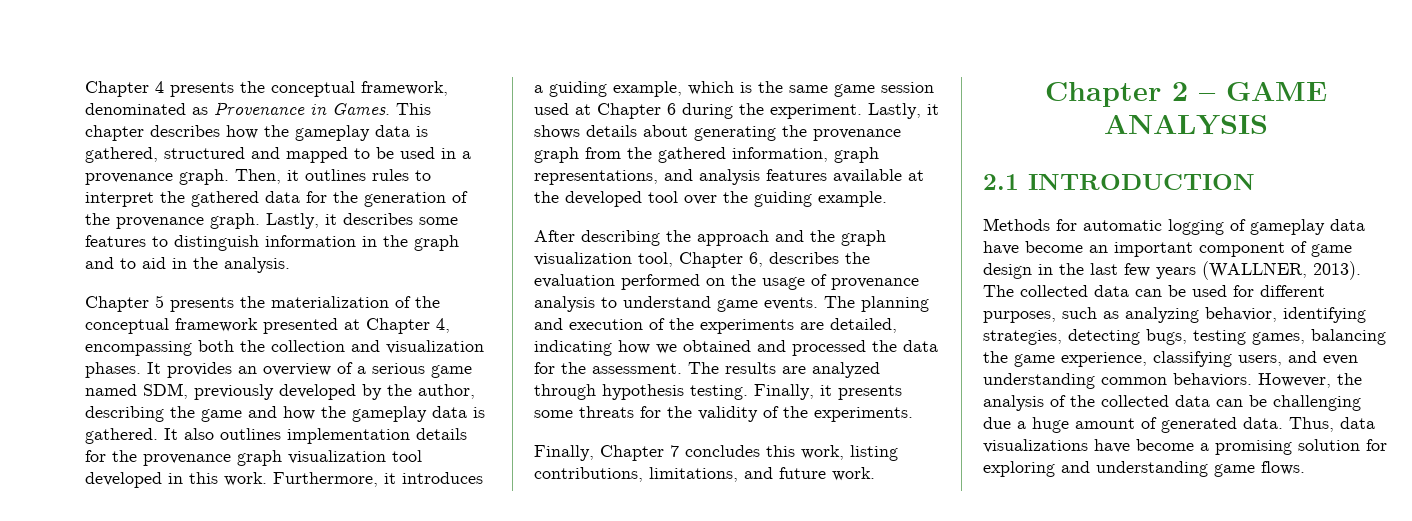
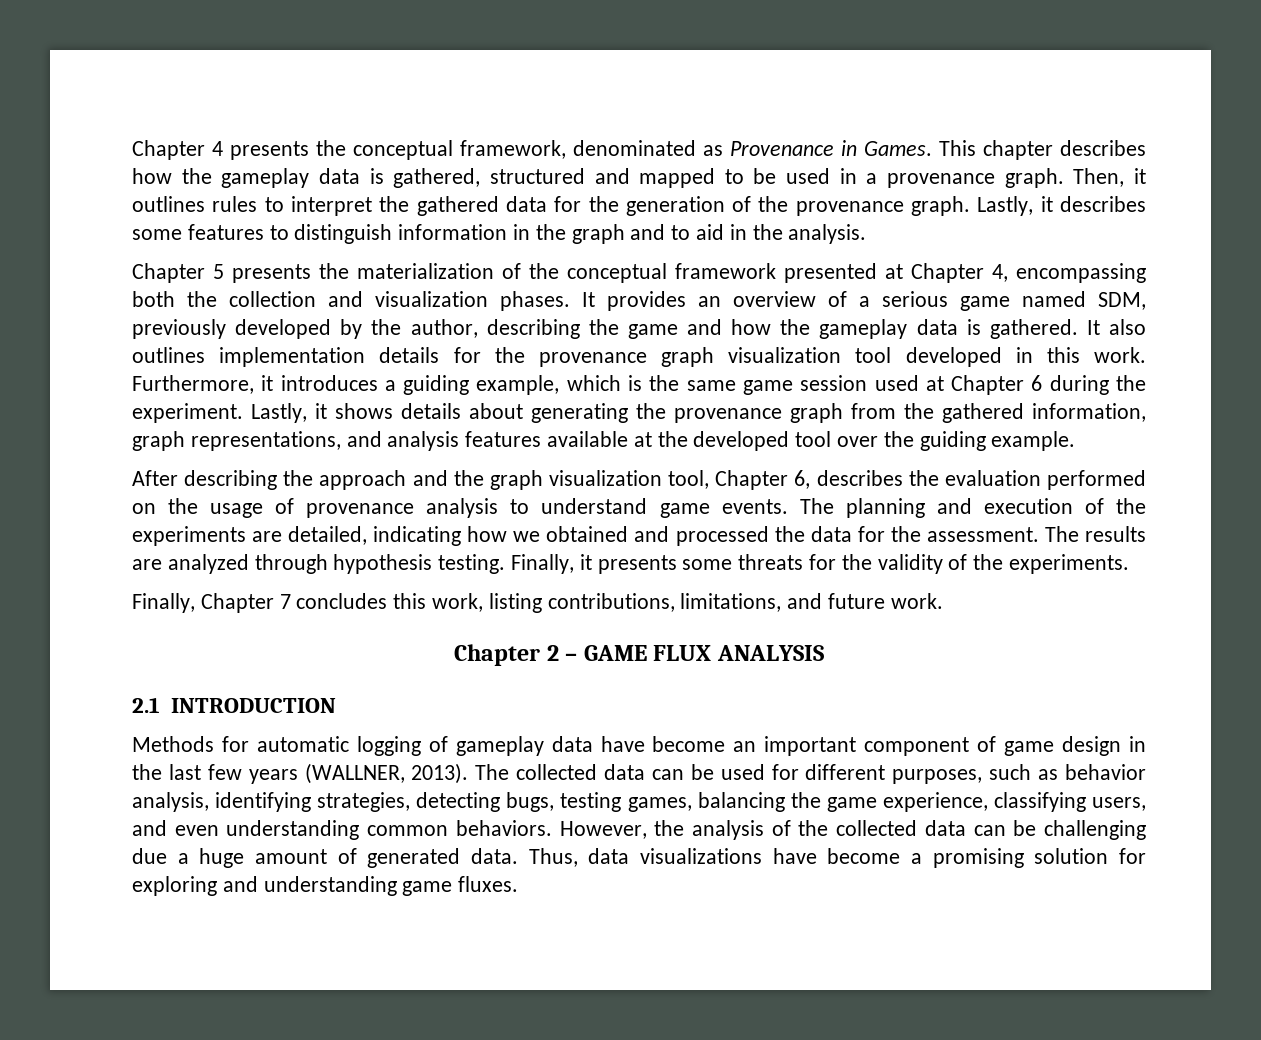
(1327, 91) none -> [653,645,712,661] FLUX
[1125,307,1277,323] analyzing behavior, -> [1065,764,1146,780] [132,792,209,812] behavior analysis,
[1261,461,1305,475] flows. -> [458,876,519,892] fluxes.

